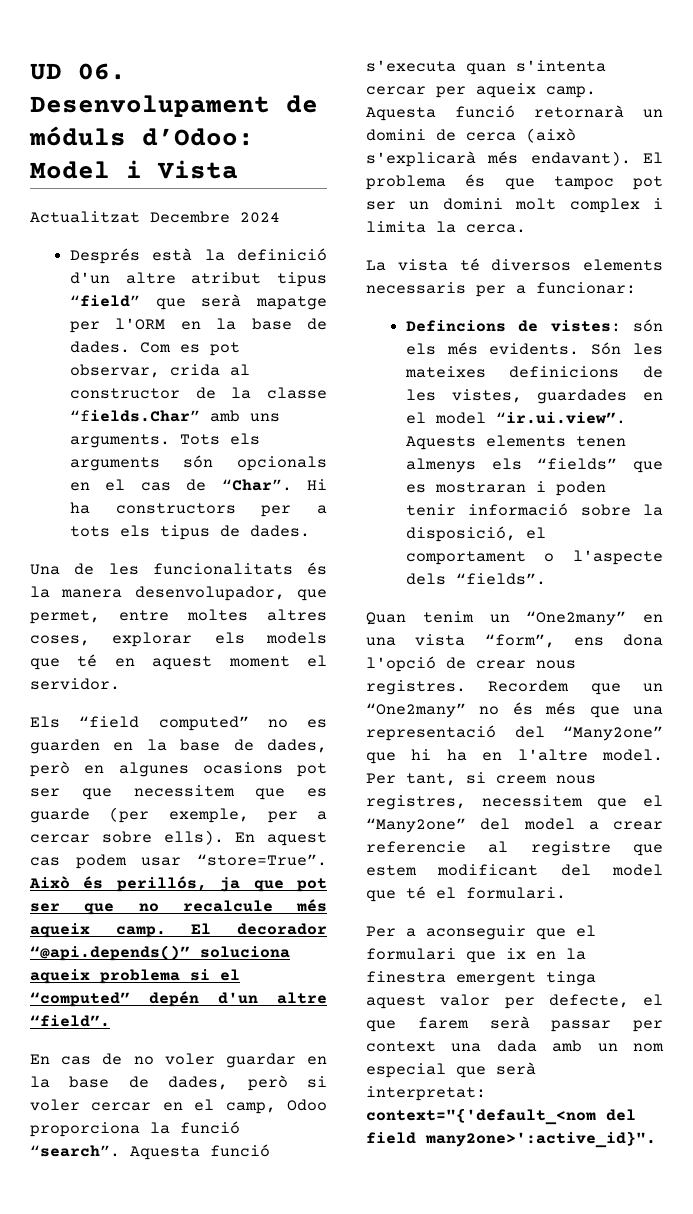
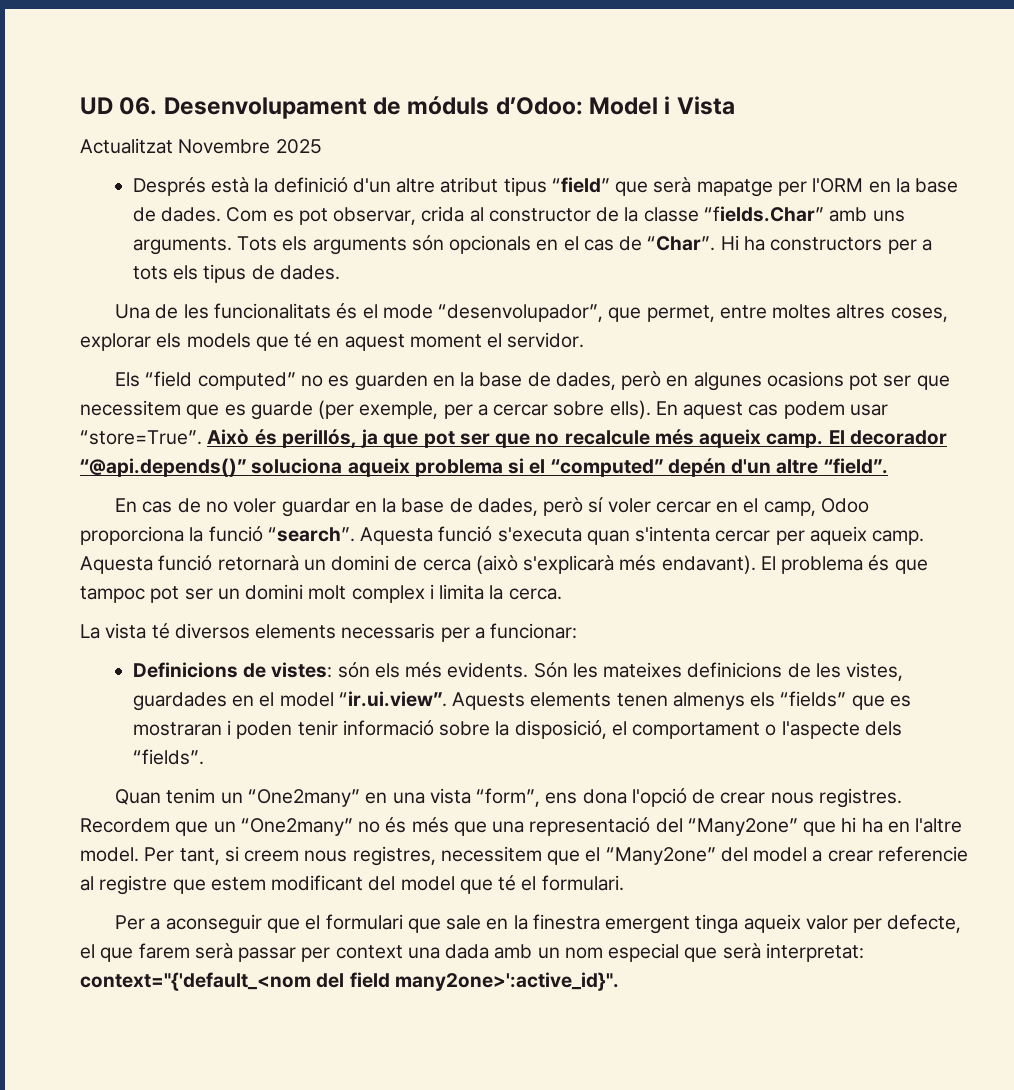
[150,211,280,223] Decembre 2024 -> [178,139,322,154] Novembre 2025
[30,586,285,601] la manera desenvolupador, -> [362,304,604,322] el mode “desenvolupador”,
[307,1076,327,1088] si -> [588,497,604,513] sí
[405,320,506,332] Defincions -> [132,662,238,678] Definicions
[506,948,526,959] ix -> [446,915,482,930] sale
[366,995,426,1009] aquest -> [743,914,801,933] aqueix

